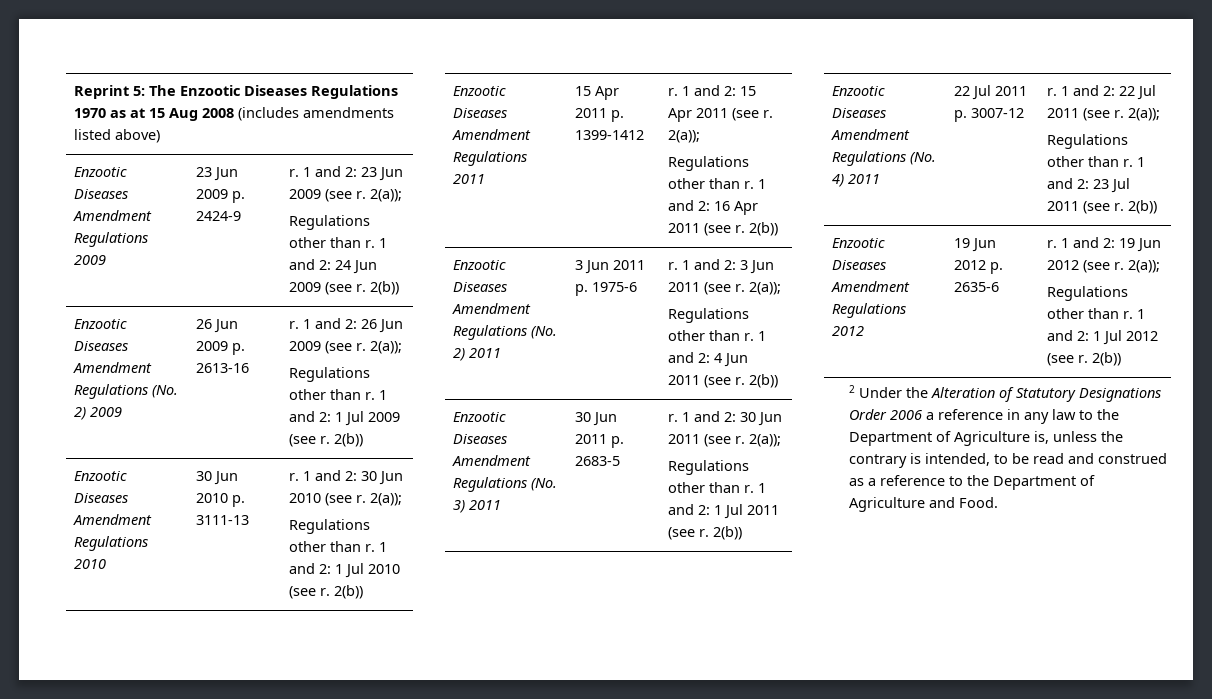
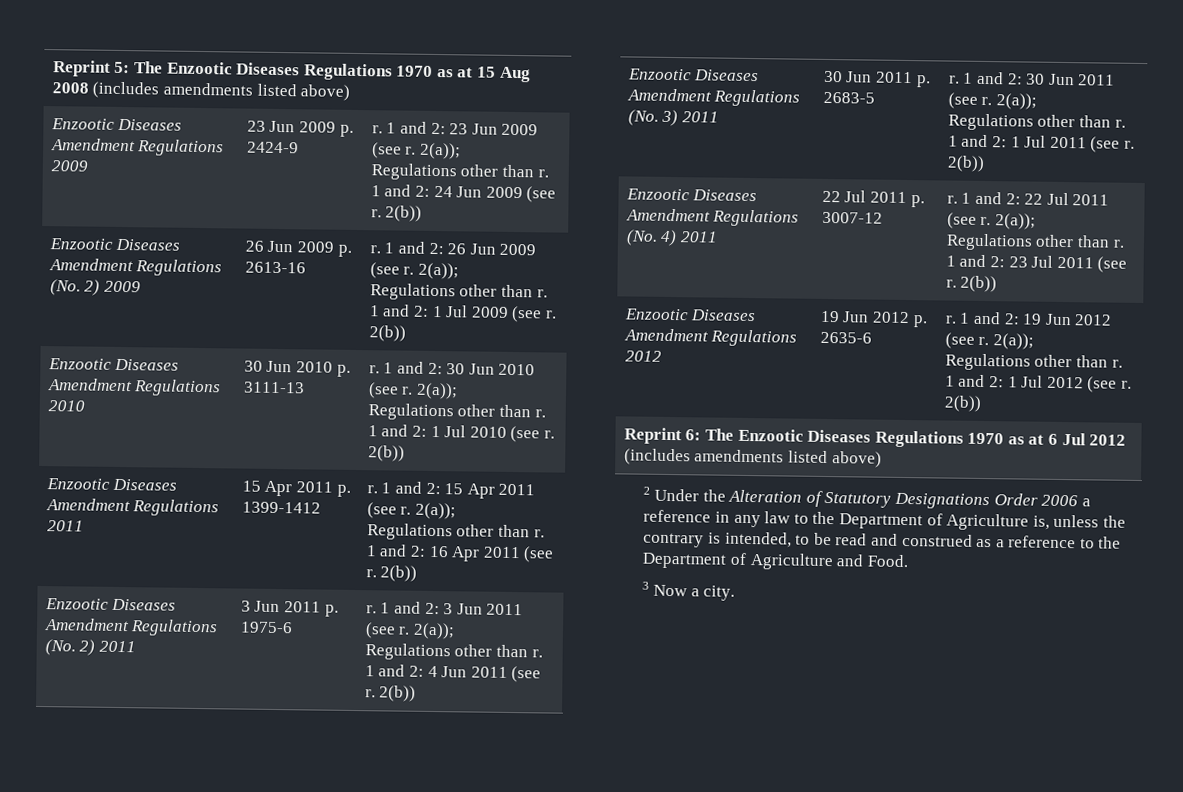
(1122, 359) none -> [623,427,1127,448] [623,448,882,468] // Reprint 6: The Enzootic Diseases Regulations 1970 as at 6 Jul 2012 (includes amendments listed above)
(999, 502) none -> [642,581,736,601] // 3 Now a city.

